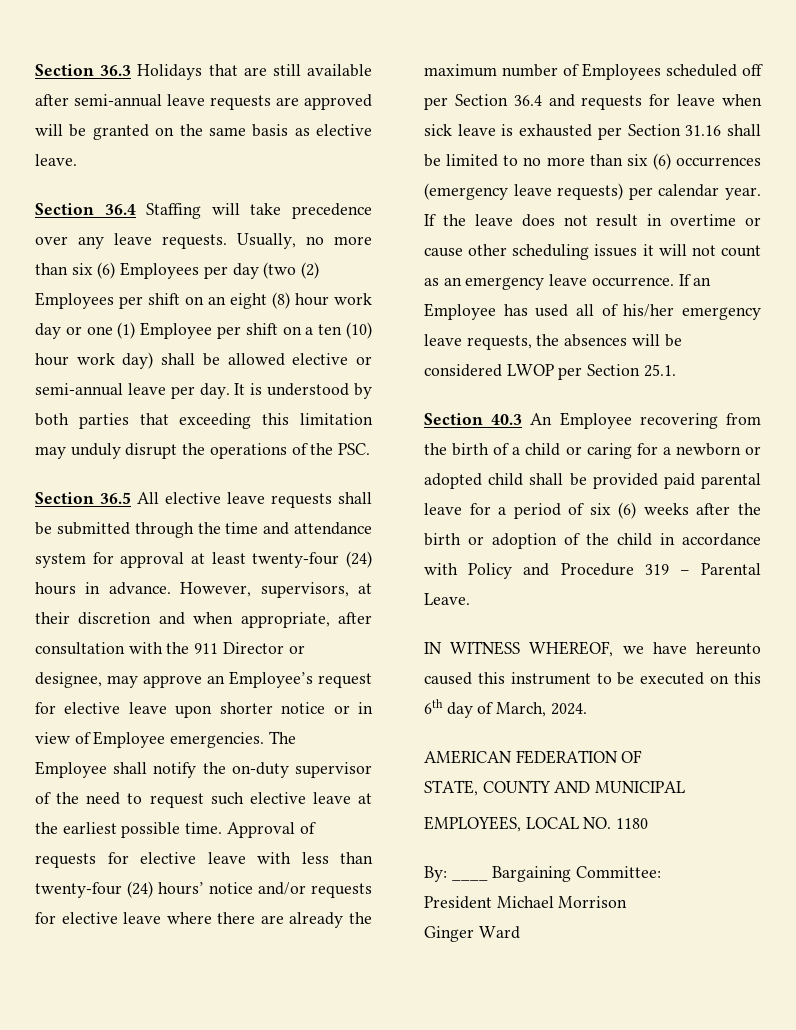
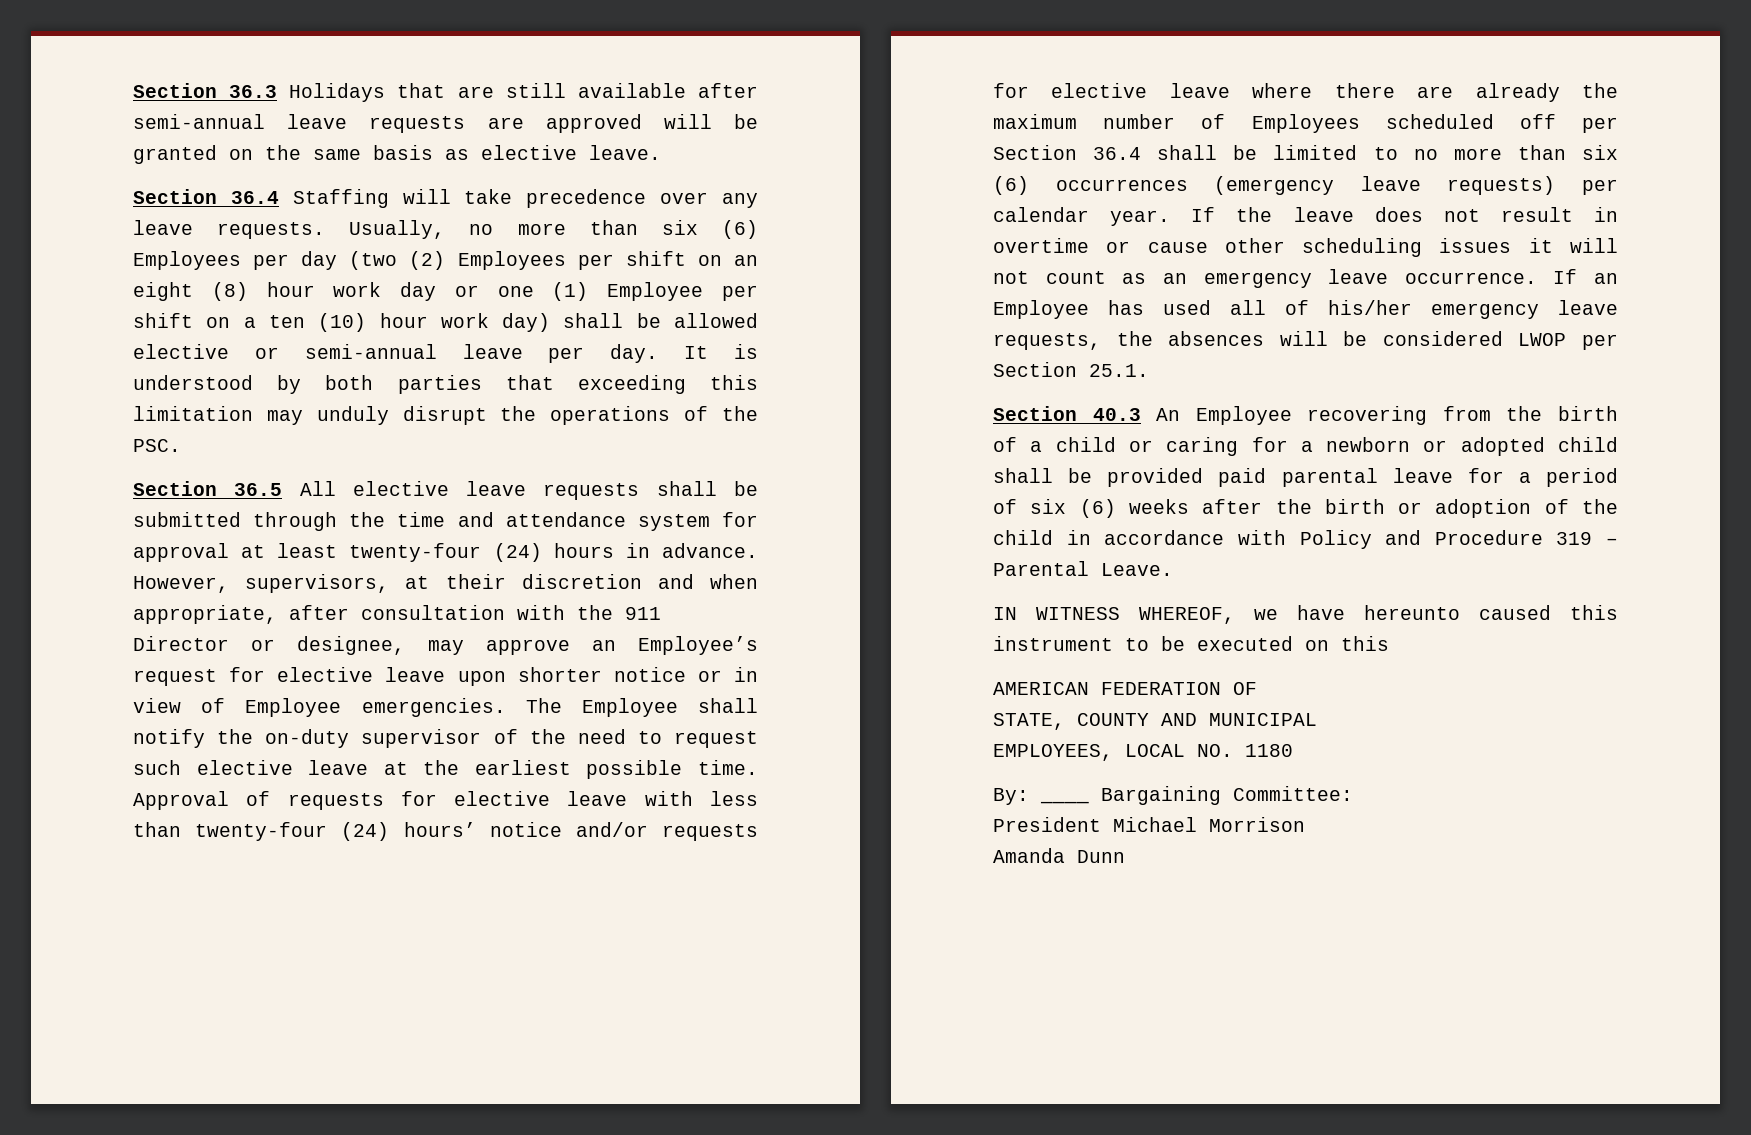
[548,94,762,110] [424,124,722,140] and requests for leave when sick leave is exhausted per Section 31.16 -> (1142, 153) none
[424,699,587,718] 6th day of March, 2024. -> (1389, 643) none
[424,926,520,942] Ginger Ward -> [993,848,1125,863] Amanda Dunn

